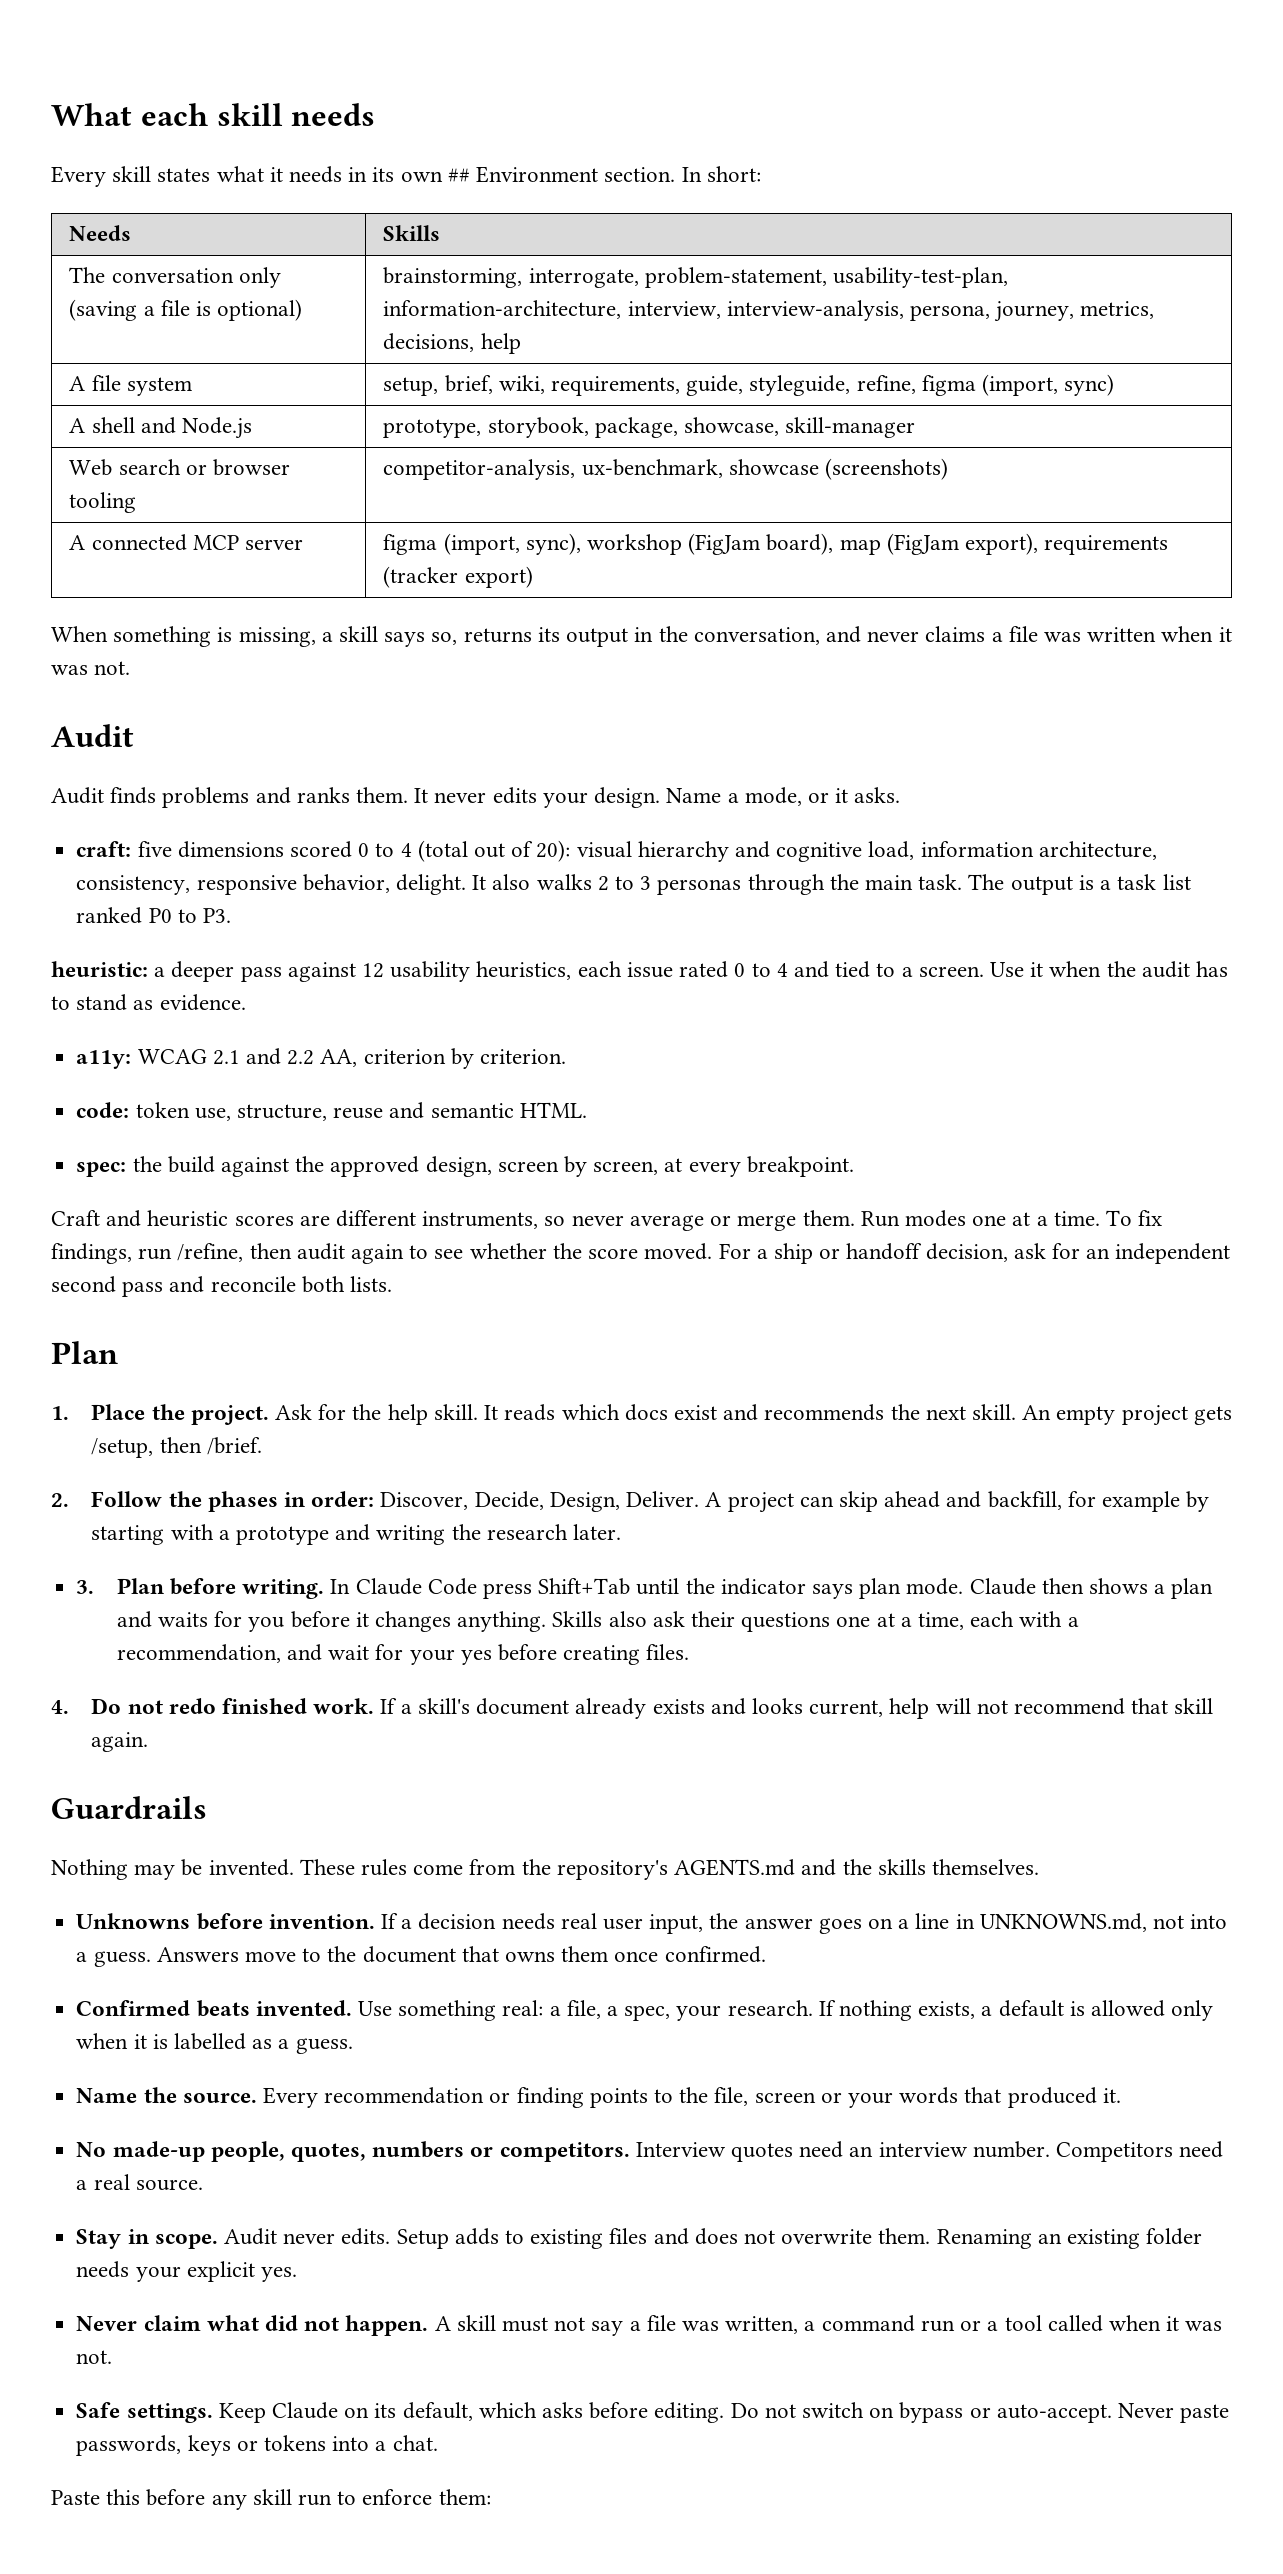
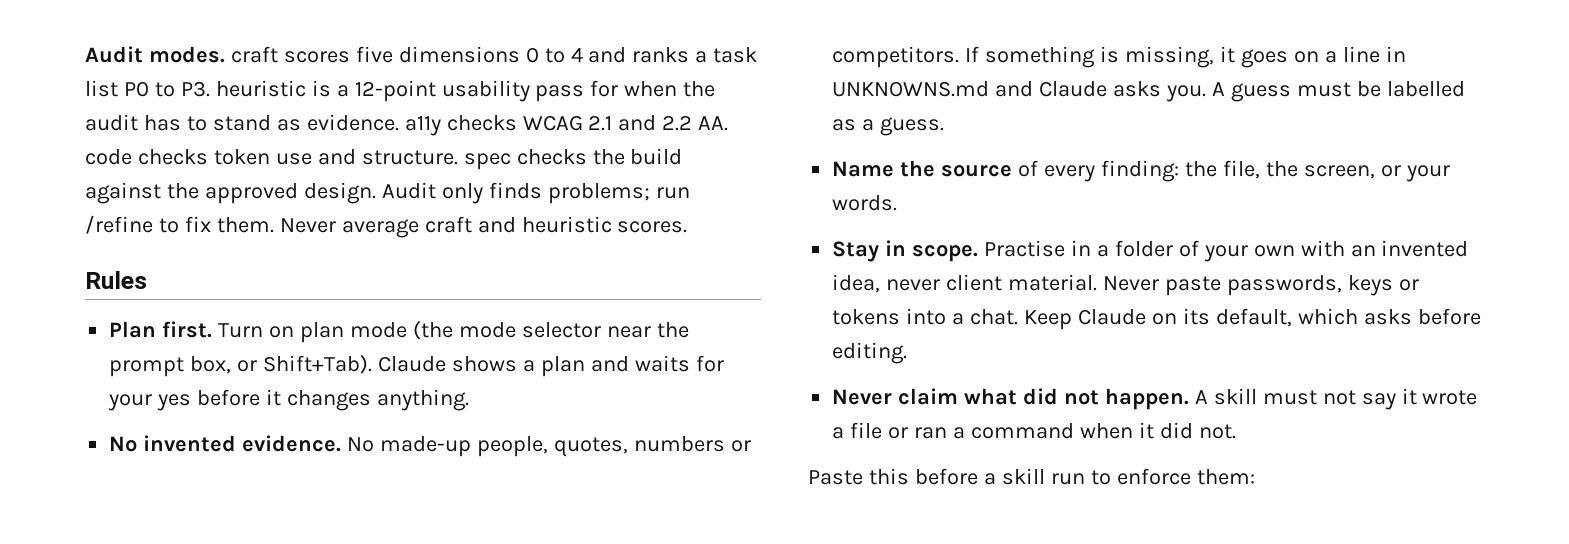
[51,103,376,126] [51,166,761,187] [69,225,132,241] [383,225,441,241] [69,267,281,288] [69,299,303,321] [383,267,1009,288] [383,300,1155,322] [383,333,521,354] [69,375,192,396] [383,374,1115,396] [69,417,253,439] [383,417,916,438] [69,459,291,476] [69,492,137,513] [383,458,949,480] [69,534,304,551] [383,533,1169,555] [383,566,533,588] [51,626,1232,647] [51,661,131,675] [51,724,134,747] [51,787,901,808] [76,840,1157,862] [76,874,1191,895] [76,907,231,924] [51,961,1044,982] What each skill needs // Every skill states what it needs in its own ## Environment section. In short: // Needs | Skills // The conversation only (saving a file is optional) | brainstorming, interrogate, problem-statement, usability-test-plan, information-architecture, interview, interview-analysis, persona, journey, metrics, decisions, help // A file system | setup, brief, wiki, requirements, guide, styleguide, refine, figma (import, sync) // A shell and Node.js | prototype, storybook, package, showcase, skill-manager // Web search or browser tooling | competitor-analysis, ux-benchmark, showcase (screenshots) // A connected MCP server | figma (import, sync), workshop (FigJam board), map (FigJam export), requirements (tracker export) // When something is missing, a skill says so, returns its output in the conversation, and never claims a file was written when it was not. // Audit // Audit finds problems and ranks them. It never edits your design. Name a mode, or it asks. // craft: five dimensions scored 0 to 4 (total out of 20): visual hierarchy and cognitive load, information architecture, consistency, responsive behavior, delight. It also walks 2 to 3 personas through the main task. The output is a task list ranked P0 to P3. // heuristic: a deeper pass against 12 usability heuristics, each issue rated 0 to 4 and tied to a screen. Use it -> [85,46,758,63] [85,80,619,102] Audit modes. craft scores five dimensions 0 to 4 and ranks a task list P0 to P3. heuristic is a 12-point usability pass for
[76,1050,132,1069] // a11y: -> [404,115,517,136] a11y checks
[320,1048,566,1069] [76,1102,587,1121] [76,1162,127,1177] AA, criterion by criterion. // code: token use, structure, reuse and semantic HTML. // spec: -> [698,116,729,131] [85,149,587,170] AA. code checks token use and structure. spec checks
[425,1156,854,1177] [51,1210,1163,1231] [51,1243,1231,1264] [51,1276,393,1297] [51,1341,118,1364] [51,1404,1232,1426] [91,1437,262,1458] [51,1491,1210,1513] [91,1524,622,1545] [76,1578,1084,1599] design, screen by screen, at every breakpoint. // Craft and heuristic scores are different instruments, so never average or merge them. Run modes one at a time. To fix findings, run /refine, then audit again to see whether the score moved. For a ship or handoff decision, ask for an independent second pass and reconcile both lists. // Plan // 1. Place the project. Ask for the help skill. It reads which docs exist and recommends the next skill. An empty project gets /setup, then /brief. // 2. Follow the phases in order: Discover, Decide, Design, Deliver. A project can skip ahead and backfill, for example by starting with a prototype and writing the research later. // 3. Plan before writing. In Claude Code press Shift+Tab until the indicator says plan mode. Claude then -> [303,182,690,204] [85,215,688,238] [85,271,147,289] [109,321,689,343] [109,355,446,377] design. Audit only finds problems; run /refine to fix them. Never average craft and heuristic scores. // Rules // Plan first. Turn on plan mode (the mode selector near the prompt box, or Shift+Tab). Claude
[248,1617,285,1632] you -> [108,394,192,411] your yes
[552,1611,1079,1632] [116,1644,690,1665] [51,1698,1214,1719] [91,1732,149,1752] [51,1796,207,1819] [51,1859,1039,1880] [76,1913,813,1934] Skills also ask their questions one at a time, each with a recommendation, and wait for your yes before creating files. // 4. Do not redo finished work. If a skill's document already exists and looks current, help will not recommend that skill again. // Guardrails // Nothing may be invented. These rules come from the repository's AGENTS.md and the skills themselves. // Unknowns before invention. If a decision needs real user input, the answer -> [109,435,751,457] [832,46,1235,68] // No invented evidence. No made-up people, quotes, numbers or competitors. If something is missing, it
[979,1913,1228,1932] [76,1946,766,1967] [76,2000,1214,2021] [76,2033,168,2049] UNKNOWNS.md, not into a guess. Answers move to the document that owns them once confirmed. // Confirmed beats invented. Use something real: a file, a spec, your research. If nothing exists, a default is allowed only when it is -> [832,81,1381,102] UNKNOWNS.md and Claude asks you. A guess must be
[182,2087,1121,2108] [76,2141,1224,2162] [76,2174,203,2191] [76,2228,1203,2249] [76,2261,297,2282] source. Every recommendation or finding points to the file, screen or your words that produced it. // No made-up people, quotes, numbers or competitors. Interview quotes need an interview number. Competitors need a real source. // Stay in scope. Audit never edits. Setup adds to existing files and does not overwrite them. Renaming an existing folder needs your explicit yes. -> [941,160,1450,182] [832,195,898,211] [832,240,1469,262] [832,274,1419,296] [832,308,1481,330] [832,342,908,364] source of every finding: the file, the screen, or your words. // Stay in scope. Practise in a folder of your own with an invented idea, never client material. Never paste passwords, keys or tokens into a chat. Keep Claude on its default, which asks before editing.
[629,2315,1223,2334] [76,2350,113,2364] [76,2402,1230,2423] [76,2435,438,2456] a file was written, a command run or a tool called when it was not. // Safe settings. Keep Claude on its default, which asks before editing. Do not switch on bypass or auto-accept. Never paste passwords, keys or tokens into a chat. -> [1401,388,1478,405] [832,422,1236,439] it wrote a file or ran a command when it did not.
[211,2494,247,2510] any -> [983,473,996,485] a

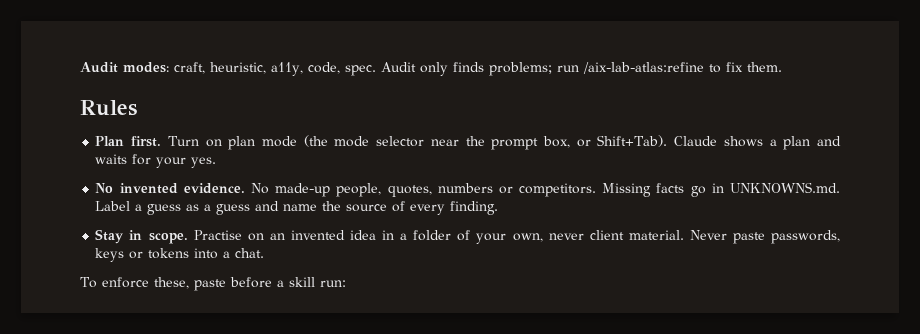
[85,46,758,63] [85,80,716,102] [85,114,729,136] [85,148,683,170] [85,182,376,204] Audit modes. craft scores five dimensions 0 to 4 and ranks a task list P0 to P3. heuristic is a 12-point usability pass for when the audit has to stand as evidence. a11y checks WCAG 2.1 and 2.2 AA. code checks token use and structure. spec checks the build against the approved design. -> [80,62,376,76] Audit modes: craft, heuristic, a11y, code, spec.
[85,215,153,234] /refine -> [582,62,704,74] /aix-lab-atlas:refine
[279,216,688,238] Never average craft and heuristic scores. -> (782, 67) none
[157,389,469,411] yes before it changes anything. -> [191,157,217,168] yes.
[965,46,1406,68] [832,81,1465,102] [832,117,945,136] [832,160,1450,182] [832,195,898,211] If something is missing, it goes on a line in UNKNOWNS.md and Claude asks you. A guess must be labelled as a guess. // Name the source of every finding: the file, the screen, or your words. -> [602,182,841,197] [95,201,499,215] Missing facts go in UNKNOWNS.md. Label a guess as a guess and name the source of every finding.
(1066, 248) none -> [247,230,376,241] on an invented idea
[1253,240,1469,257] [832,274,881,293] own with an invented idea, -> [512,233,543,242] own,
[1023,308,1481,330] [832,342,908,364] [832,388,1478,410] [832,422,1236,439] [808,468,1255,485] Keep Claude on its default, which asks before editing. // Never claim what did not happen. A skill must not say it wrote a file or ran a command when it did not. // Paste this before a skill run to enforce them: -> [80,277,346,291] // To enforce these, paste before a skill run:

